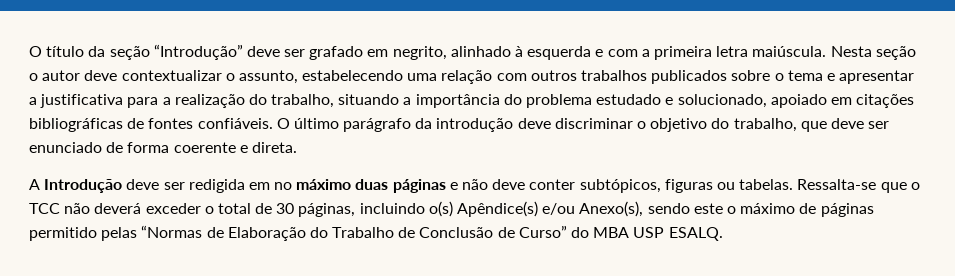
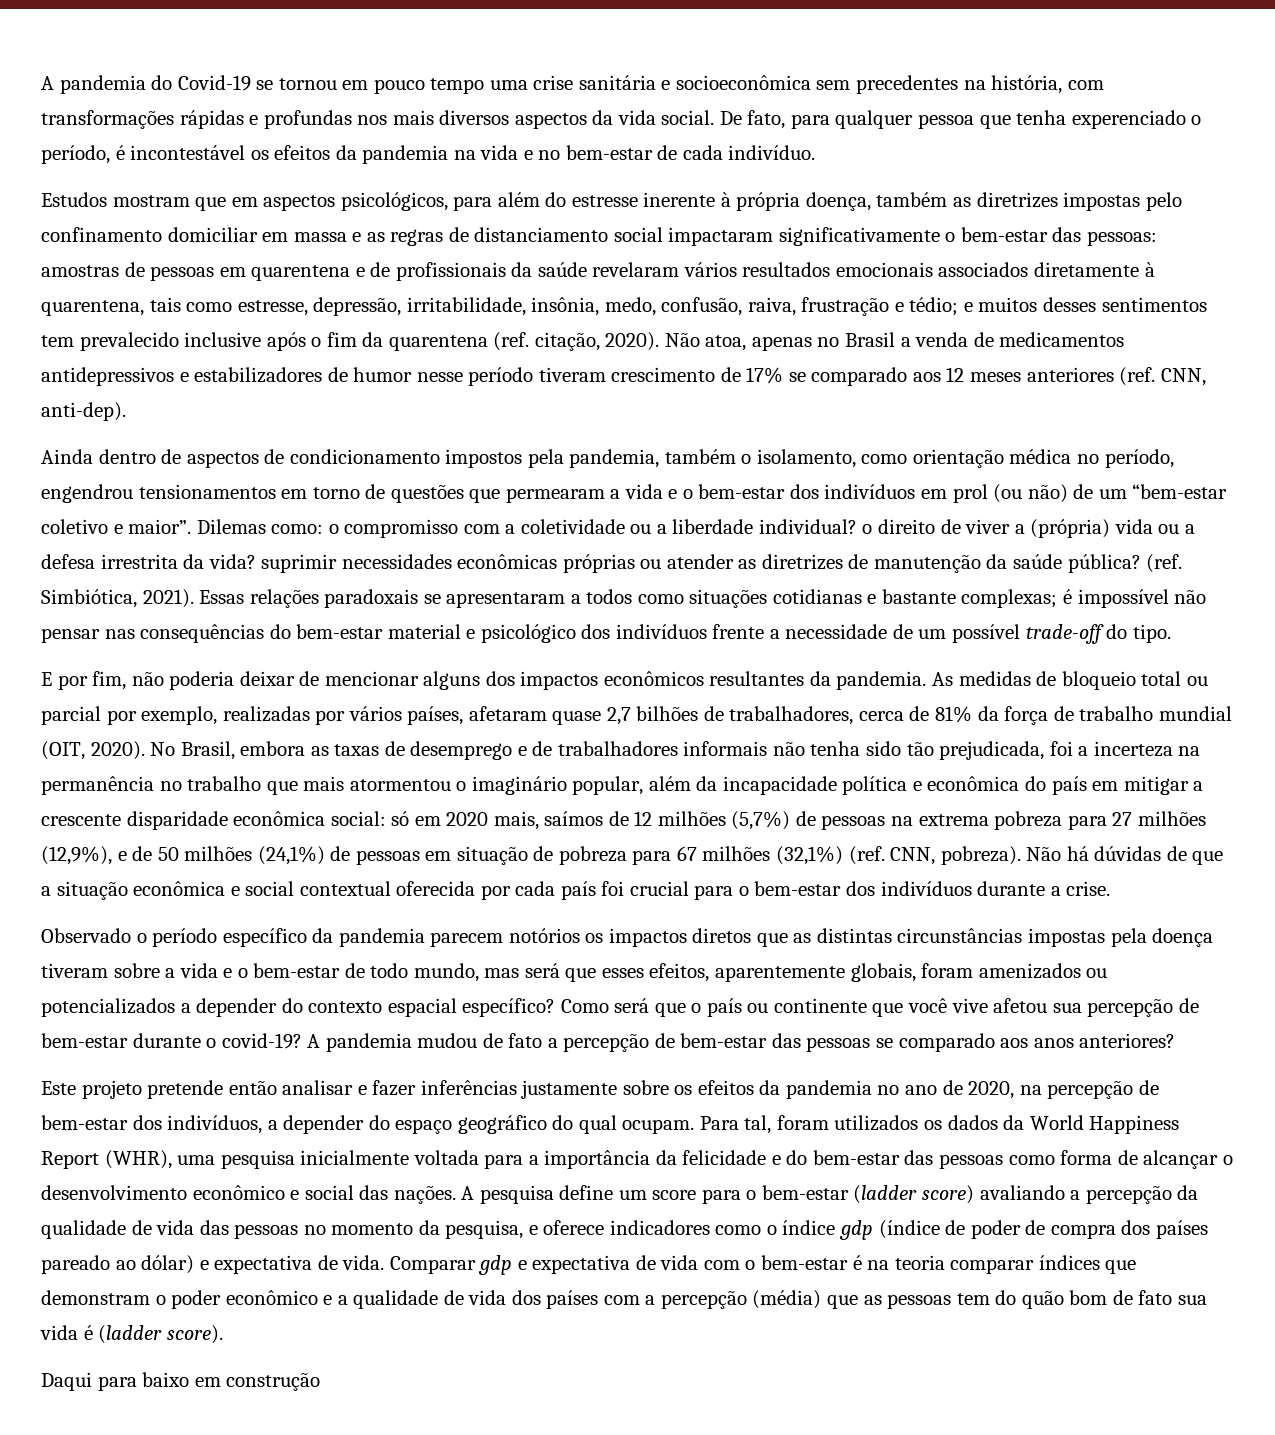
[29,44,916,60] [29,70,915,84] [29,94,915,108] [29,118,890,132] [29,142,297,153] [29,179,920,193] [29,201,874,217] [29,225,723,241] O título da seção “Introdução” deve ser grafado em negrito, alinhado à esquerda e com a primeira letra maiúscula. Nesta seção o autor deve contextualizar o assunto, estabelecendo uma relação com outros trabalhos publicados sobre o tema e apresentar a justificativa para a realização do trabalho, situando a importância do problema estudado e solucionado, apoiado em citações bibliográficas de fontes confiáveis. O último parágrafo da introdução deve discriminar o objetivo do trabalho, que deve ser enunciado de forma coerente e direta. // A Introdução deve ser redigida em no máximo duas páginas e não deve conter subtópicos, figuras ou tabelas. Ressalta-se que o TCC não deverá exceder o total de 30 páginas, incluindo o(s) Apêndice(s) e/ou Anexo(s), sendo este o máximo de páginas permitido pelas “Normas de Elaboração do Trabalho de Conclusão de Curso” do MBA USP ESALQ. -> [41,75,1104,94] [41,110,1202,129] [41,145,816,164] [41,192,1182,211] [41,227,1158,246] [41,262,1155,281] [41,297,1207,316] [41,332,1125,351] [41,367,1206,386] [41,402,126,421] [41,449,1174,468] [41,484,1228,503] [41,519,1195,538] [41,554,1183,573] [41,589,1207,608] [41,624,1171,644] [41,671,1208,690] [41,706,1232,725] [41,741,1201,760] [41,776,1204,795] [41,811,1206,830] [41,846,1224,865] [41,881,1111,900] [41,928,1214,947] [41,963,1108,982] [41,998,1199,1017] [41,1033,1176,1052] [41,1080,1159,1099] [41,1115,1180,1134] [41,1150,1233,1169] [41,1185,1199,1204] [41,1220,1208,1240] [41,1255,1137,1275] [41,1290,1207,1309] [40,1325,223,1344] [41,1372,321,1391] A pandemia do Covid-19 se tornou em pouco tempo uma crise sanitária e socioeconômica sem precedentes na história, com transformações rápidas e profundas nos mais diversos aspectos da vida social. De fato, para qualquer pessoa que tenha experenciado o período, é incontestável os efeitos da pandemia na vida e no bem-estar de cada indivíduo. // Estudos mostram que em aspectos psicológicos, para além do estresse inerente à própria doença, também as diretrizes impostas pelo confinamento domiciliar em massa e as regras de distanciamento social impactaram significativamente o bem-estar das pessoas: amostras de pessoas em quarentena e de profissionais da saúde revelaram vários resultados emocionais associados diretamente à quarentena, tais como estresse, depressão, irritabilidade, insônia, medo, confusão, raiva, frustração e tédio; e muitos desses sentimentos tem prevalecido inclusive após o fim da quarentena (ref. citação, 2020). Não atoa, apenas no Brasil a venda de medicamentos antidepressivos e estabilizadores de humor nesse período tiveram crescimento de 17% se comparado aos 12 meses anteriores (ref. CNN, anti-dep). // Ainda dentro de aspectos de condicionamento impostos pela pandemia, também o isolamento, como orientação médica no período, engendrou tensionamentos em torno de questões que permearam a vida e o bem-estar dos indivíduos em prol (ou não) de um “bem-estar coletivo e maior”. Dilemas como: o compromisso com a coletividade ou a liberdade individual? o direito de viver a (própria) vida ou a defesa irrestrita da vida? suprimir necessidades econômicas próprias ou atender as diretrizes de manutenção da saúde pública? (ref. Simbiótica, 2021). Essas relações paradoxais se apresentaram a todos como situações cotidianas e bastante complexas; é impossível não pensar nas consequências do bem-estar material e psicológico dos indivíduos frente a necessidade de um possível trade-off do tipo. // E por fim, não poderia deixar de mencionar alguns dos impactos econômicos resultantes da pandemia. As medidas de bloqueio total ou parcial por exemplo, realizadas por vários países, afetaram quase 2,7 bilhões de trabalhadores, cerca de 81% da força de trabalho mundial (OIT, 2020). No Brasil, embora as taxas de desemprego e de trabalhadores informais não tenha sido tão prejudicada, foi a incerteza na permanência no trabalho que mais atormentou o imaginário popular, além da incapacidade política e econômica do país em mitigar a crescente disparidade econômica social: só em 2020 mais, saímos de 12 milhões (5,7%) de pessoas na extrema pobreza para 27 milhões (12,9%), e de 50 milhões (24,1%) de pessoas em situação de pobreza para 67 milhões (32,1%) (ref. CNN, pobreza). Não há dúvidas de que a situação econômica e social contextual oferecida por cada país foi crucial para o bem-estar dos indivíduos durante a crise. // Observado o período específico da pandemia parecem notórios os impactos diretos que as distintas circunstâncias impostas pela doença tiveram sobre a vida e o bem-estar de todo mundo, mas será que esses efeitos, aparentemente globais, foram amenizados ou potencializados a depender do contexto espacial específico? Como será que o país ou continente que você vive afetou sua percepção de bem-estar durante o covid-19? A pandemia mudou de fato a percepção de bem-estar das pessoas se comparado aos anos anteriores? // Este projeto pretende então analisar e fazer inferências justamente sobre os efeitos da pandemia no ano de 2020, na percepção de bem-estar dos indivíduos, a depender do espaço geográfico do qual ocupam. Para tal, foram utilizados os dados da World Happiness Report (WHR), uma pesquisa inicialmente voltada para a importância da felicidade e do bem-estar das pessoas como forma de alcançar o desenvolvimento econômico e social das nações. A pesquisa define um score para o bem-estar (ladder score) avaliando a percepção da qualidade de vida das pessoas no momento da pesquisa, e oferece indicadores como o índice gdp (índice de poder de compra dos países pareado ao dólar) e expectativa de vida. Comparar gdp e expectativa de vida com o bem-estar é na teoria comparar índices que demonstram o poder econômico e a qualidade de vida dos países com a percepção (média) que as pessoas tem do quão bom de fato sua vida é (ladder score). // Daqui para baixo em construção

